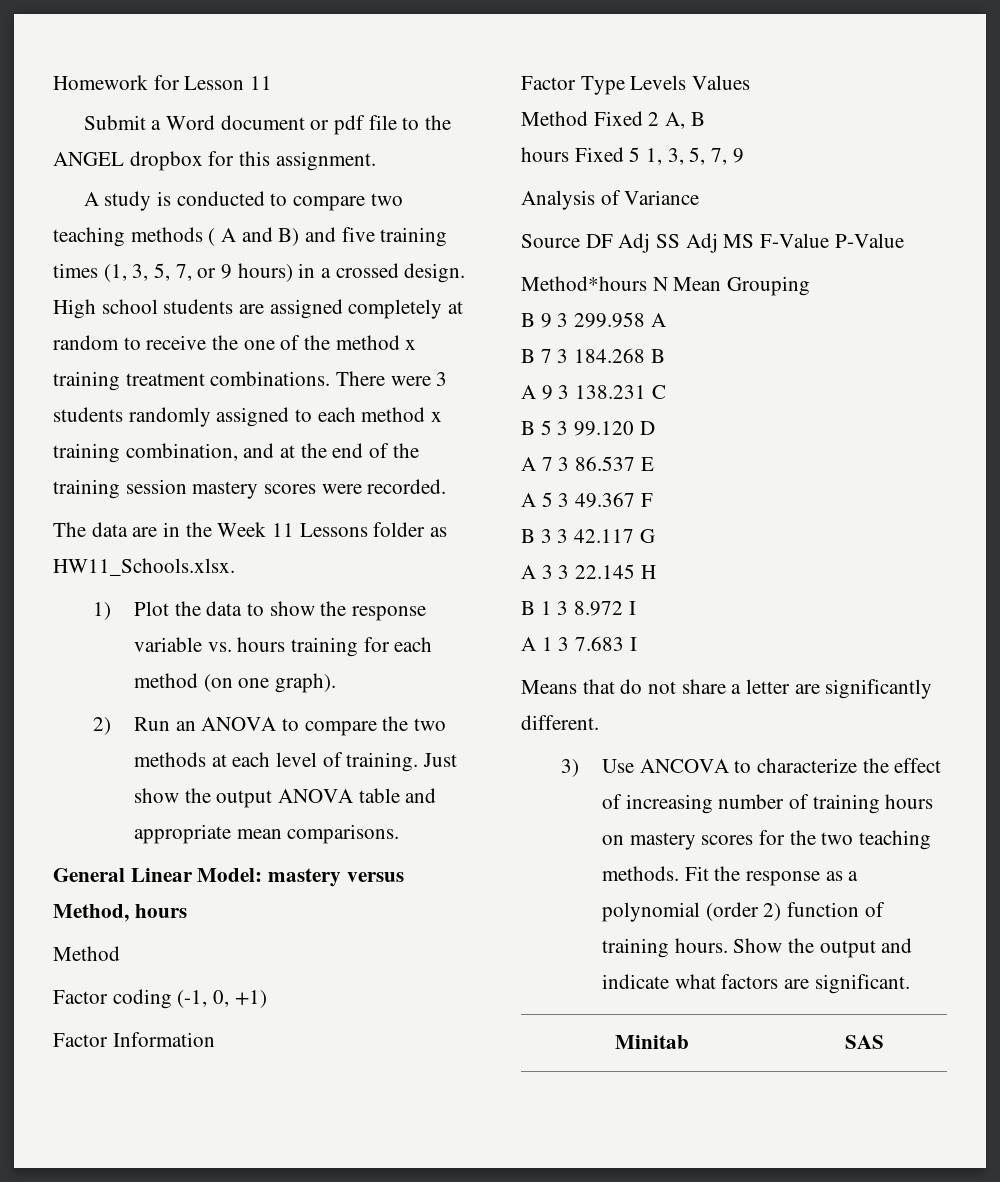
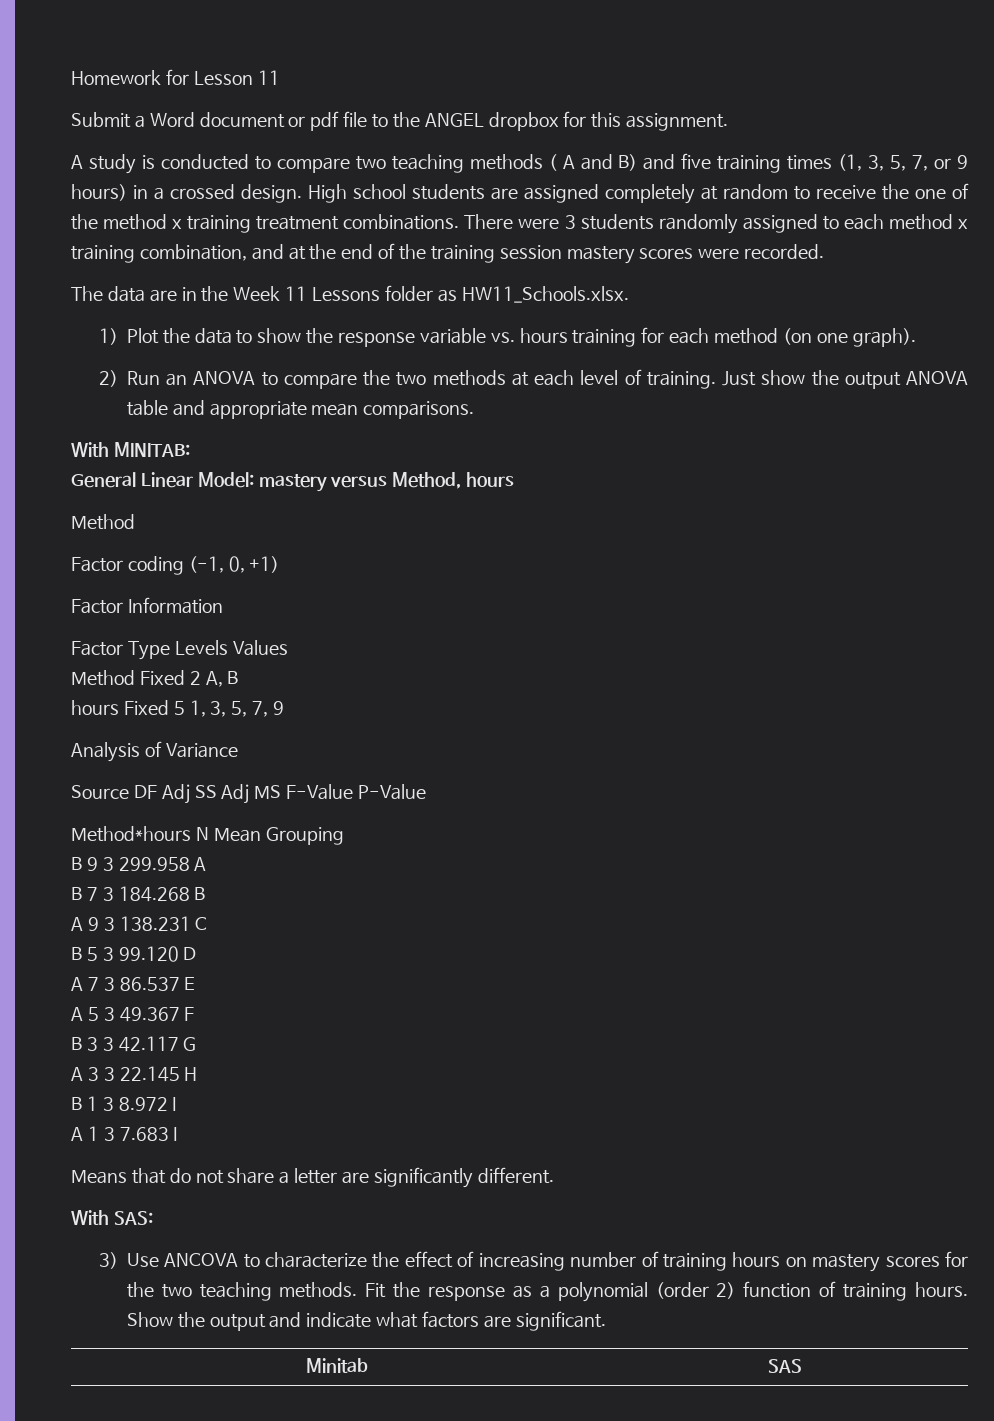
(400, 834) none -> [71,442,190,457] // With MINITAB:
(599, 722) none -> [71,1210,153,1225] // With SAS:

